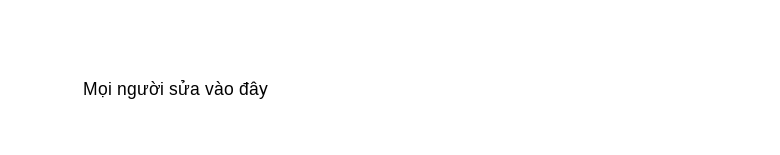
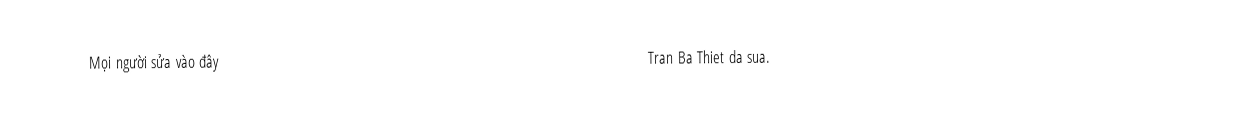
(268, 90) none -> [647,49,772,64] // Tran Ba Thiet da sua.

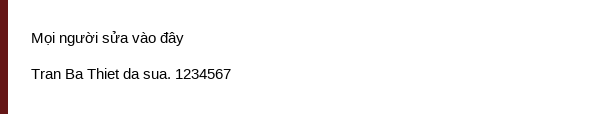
(772, 58) none -> [175,69,232,79] 1234567

